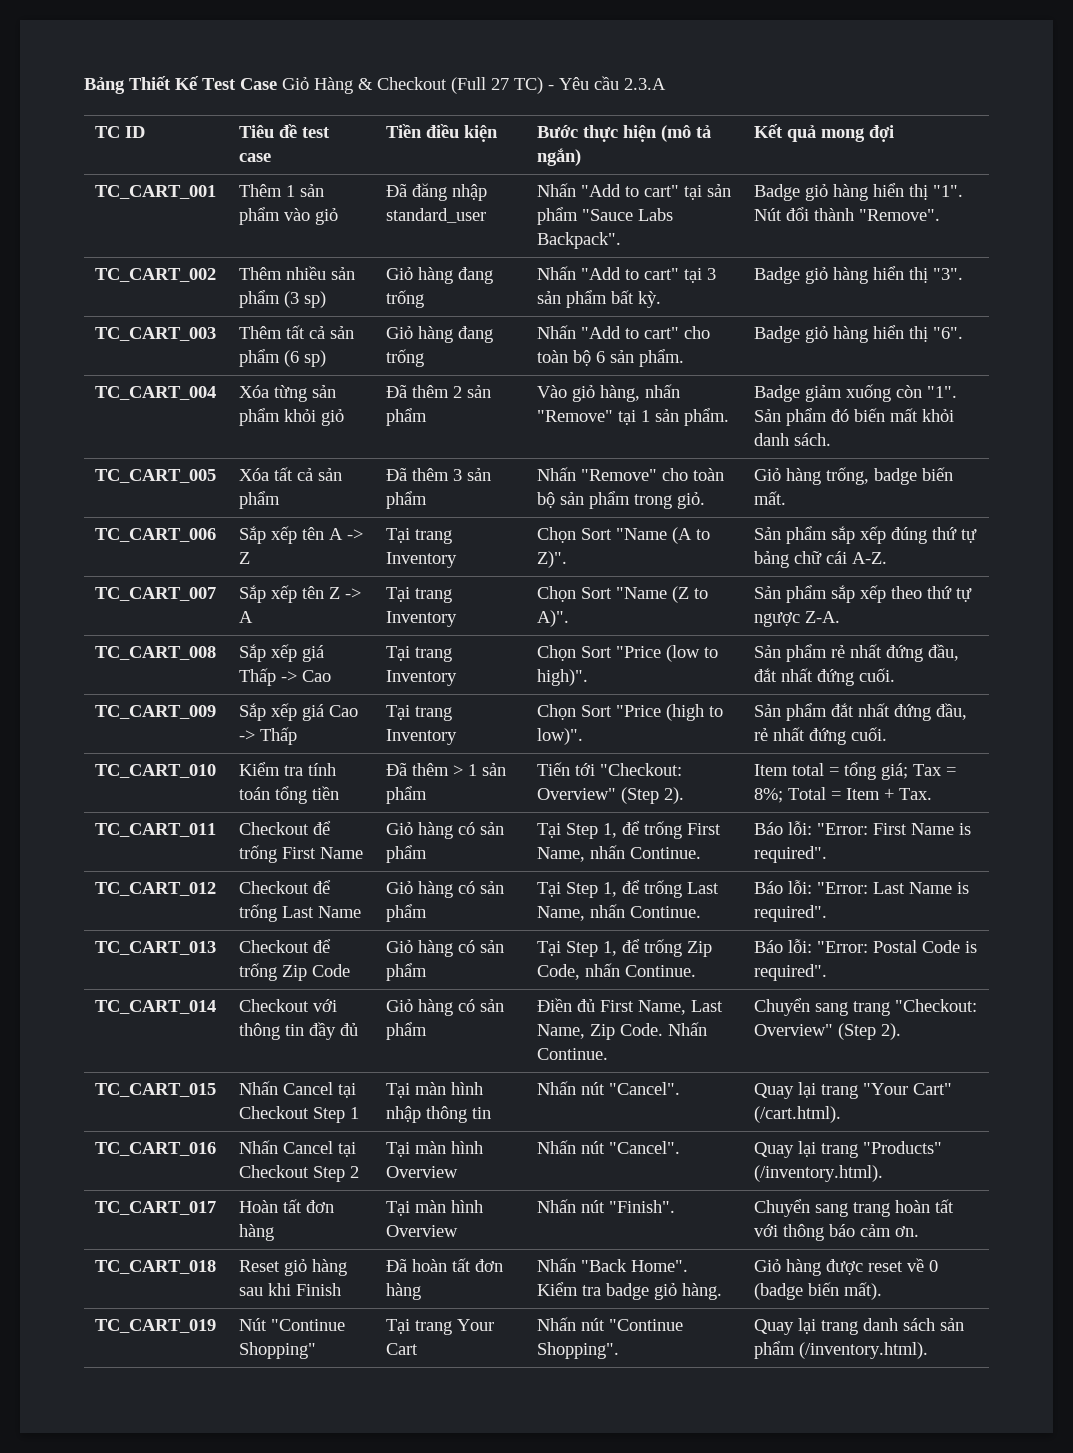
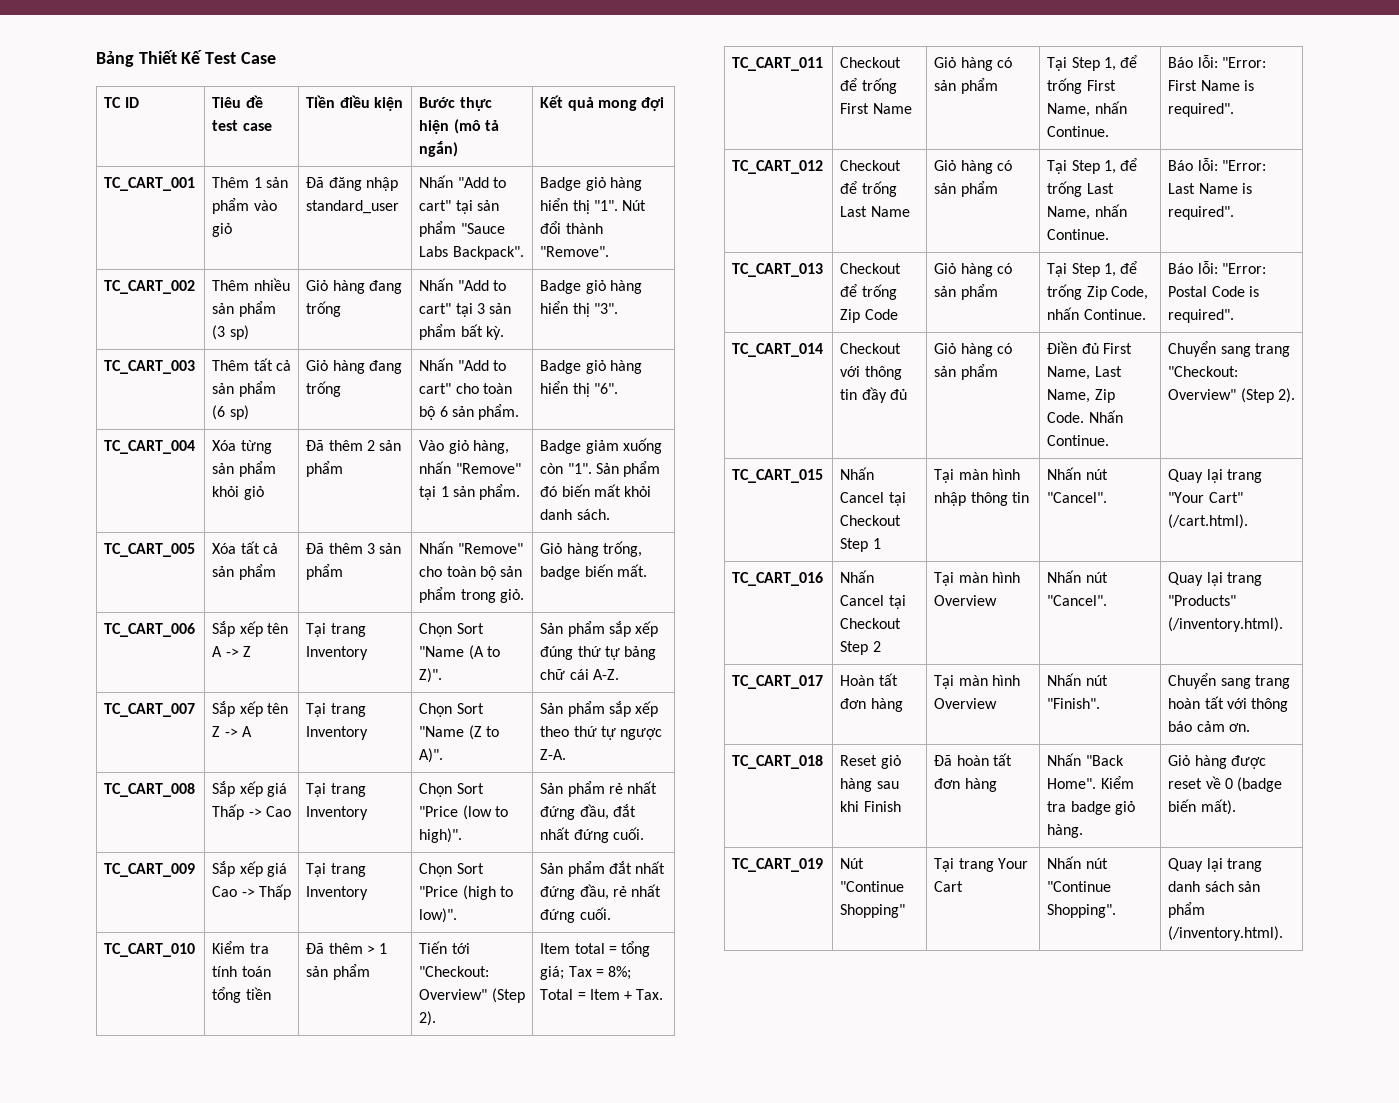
[282,76,666,94] Giỏ Hàng & Checkout (Full 27 TC) - Yêu cầu 2.3.A -> (276, 58) none

